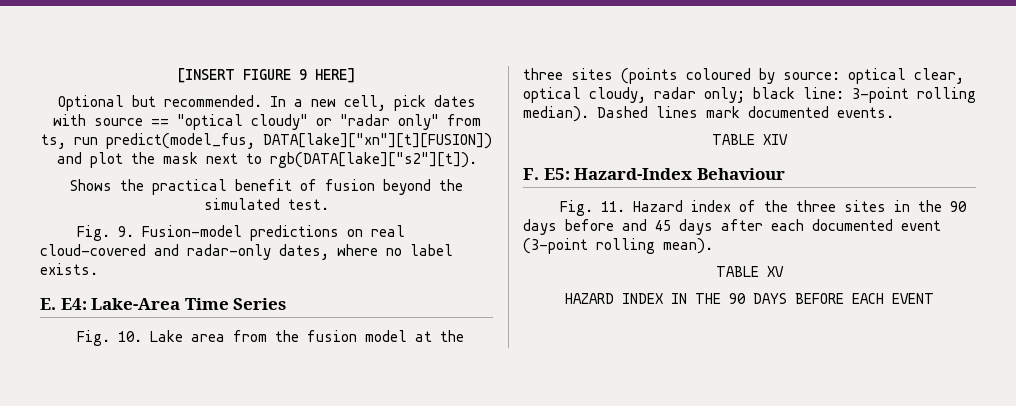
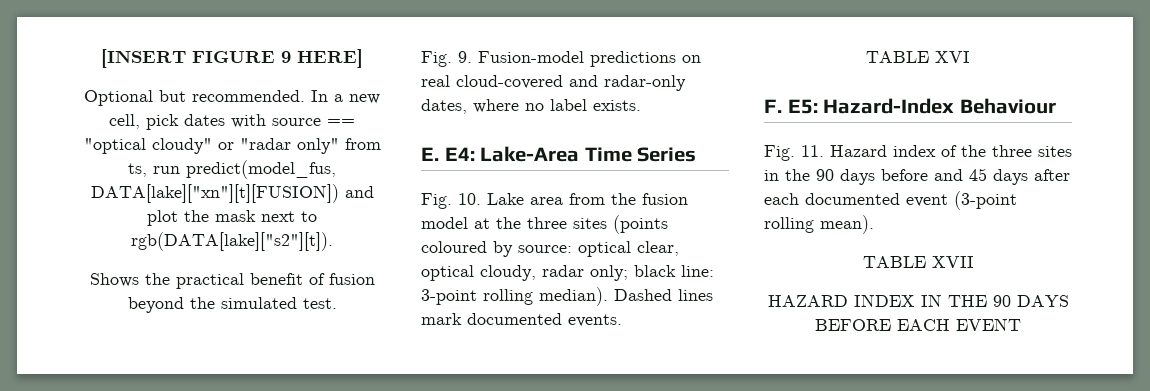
[763,134,788,145] XIV -> [935,51,970,63] XVI
[767,266,784,277] XV -> [931,256,974,268] XVII

